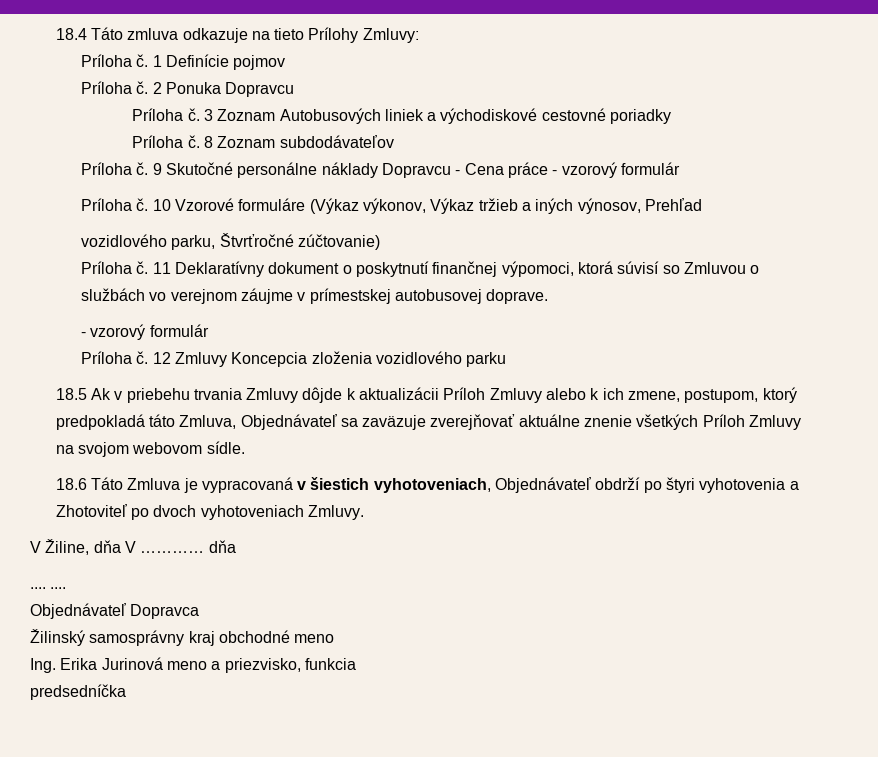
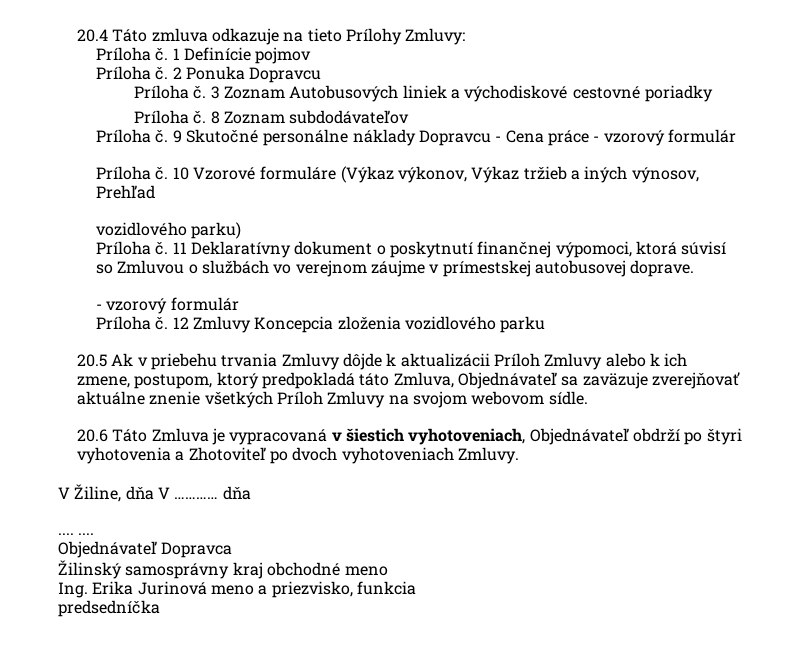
[55,28,87,40] 18.4 -> [77,29,109,42] 20.4
[171,233,381,250] parku, Štvrťročné zúčtovanie) -> [191,222,242,239] parku)
[55,388,87,400] 18.5 -> [77,354,108,367] 20.5
[55,478,87,490] 18.6 -> [77,429,109,442] 20.6

